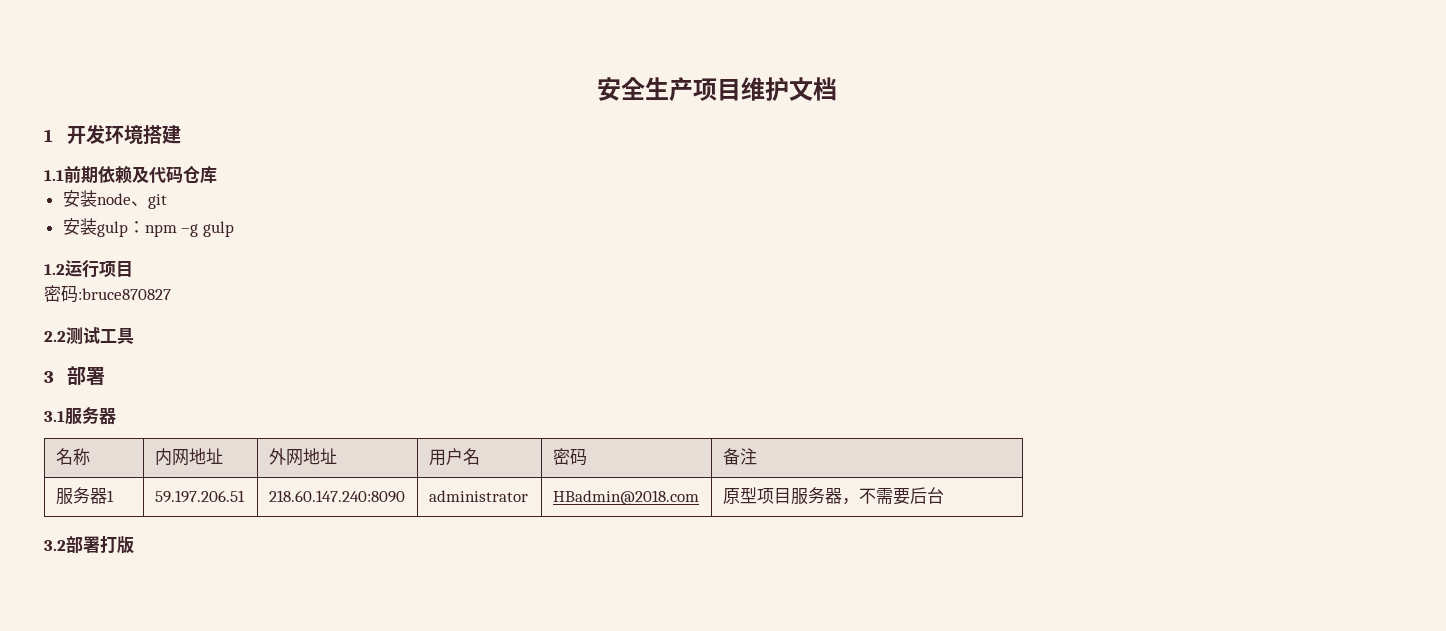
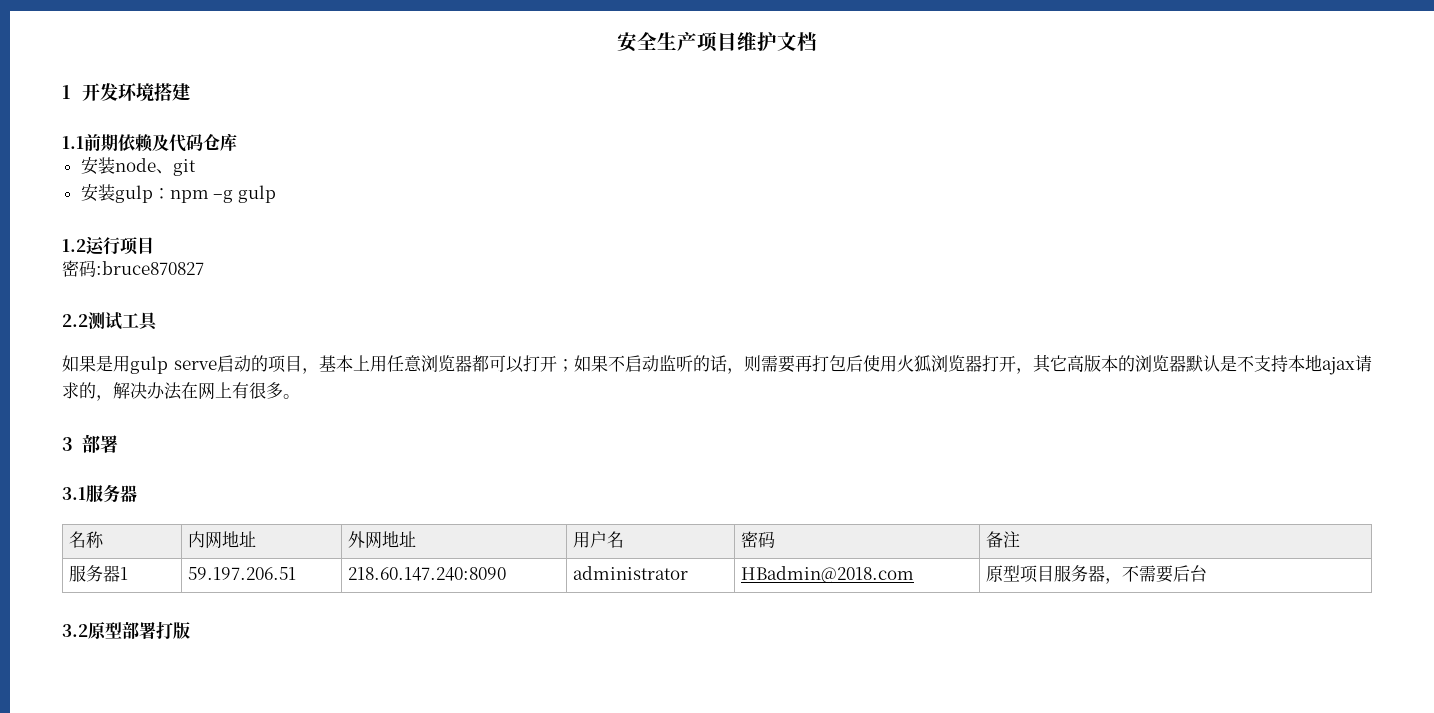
(134, 336) none -> [62,354,1372,375] [62,382,300,401] // 如果是用gulp serve启动的项目，基本上用任意浏览器都可以打开；如果不启动监听的话，则需要再打包后使用火狐浏览器打开，其它高版本的浏览器默认是不支持本地ajax请求的，解决办法在网上有很多。
(66, 545) none -> [88,622,122,639] 原型

